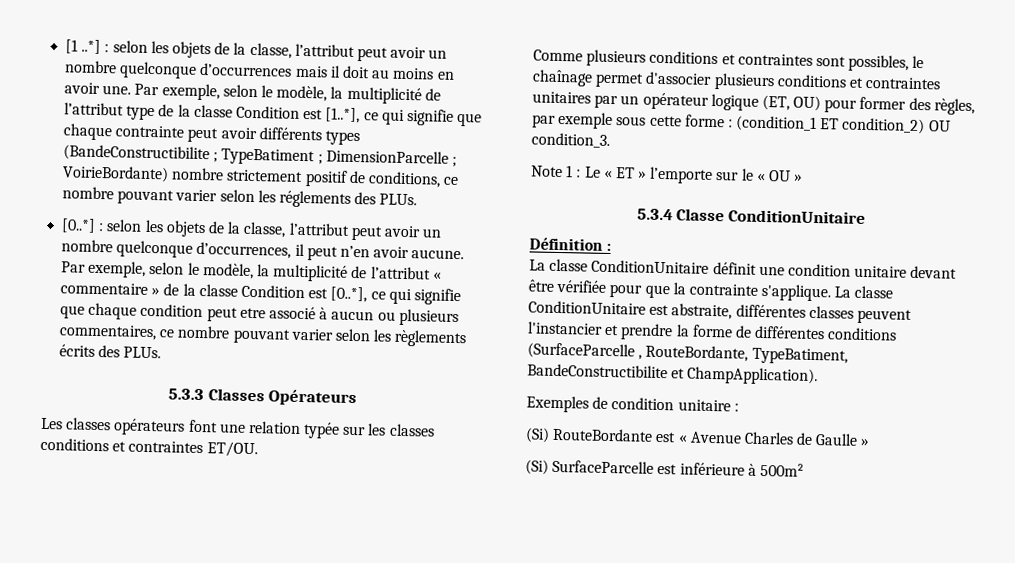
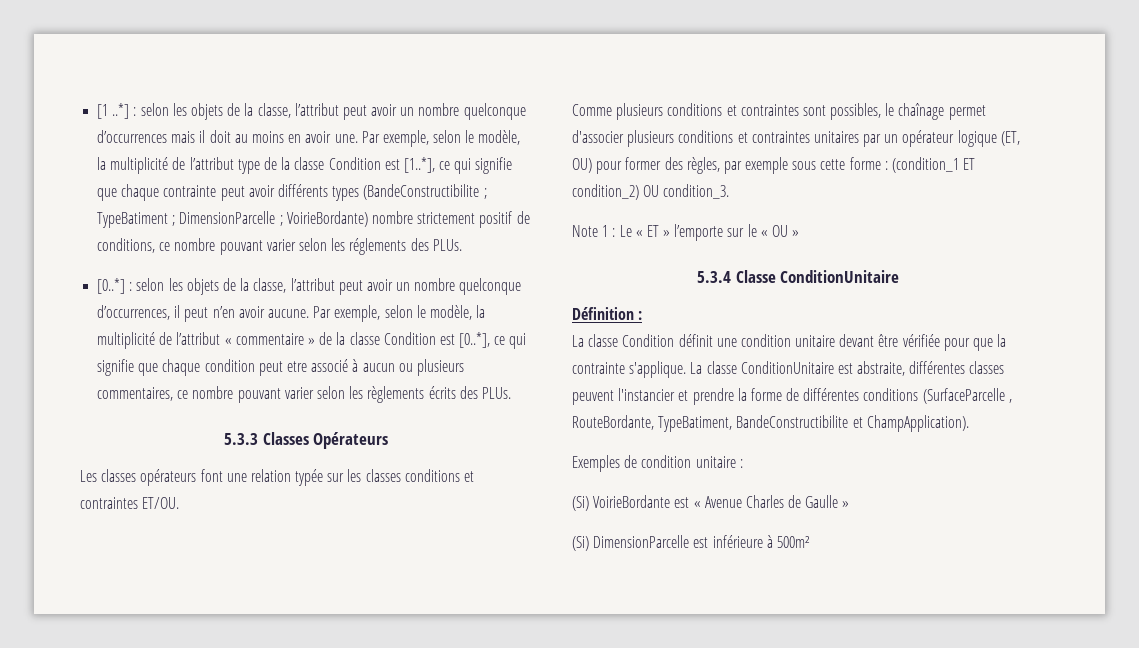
[591,259,710,274] ConditionUnitaire -> [622,334,675,347] Condition
[552,427,654,442] RouteBordante -> [593,495,671,508] VoirieBordante
[552,459,655,474] SurfaceParcelle -> [593,535,690,548] DimensionParcelle

